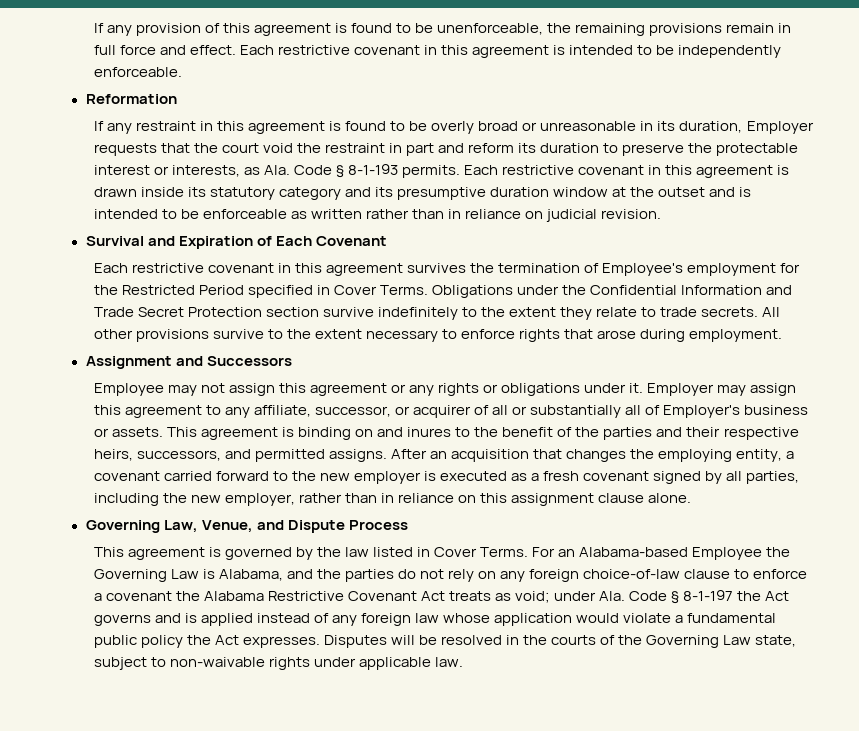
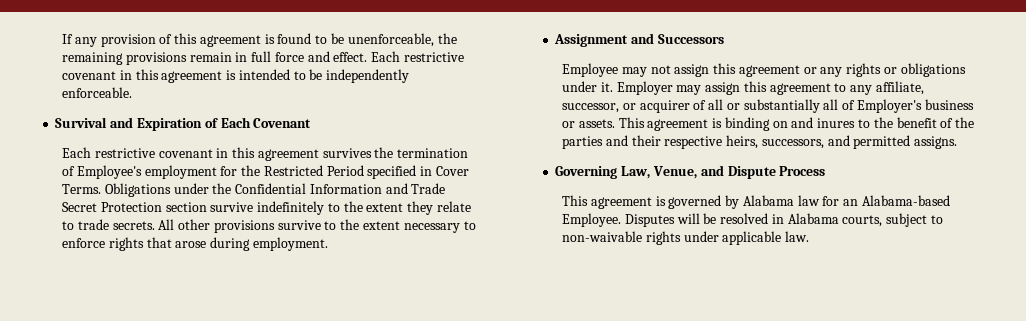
[85,94,177,104] [93,121,814,134] [93,143,799,156] [93,164,790,178] [93,187,752,200] [93,209,662,222] // Reformation // If any restraint in this agreement is found to be overly broad or unreasonable in its duration, Employer requests that the court void the restraint in part and reform its duration to preserve the protectable interest or interests, as Ala. Code § 8-1-193 permits. Each restrictive covenant in this agreement is drawn inside its statutory category and its presumptive duration window at the outset and is intended to be enforceable as written rather than in reliance on judicial revision. -> (133, 92) none
[390,449,795,462] [93,471,800,484] [93,493,692,506] After an acquisition that changes the employing entity, a covenant carried forward to the new employer is executed as a fresh covenant signed by all parties, including the new employer, rather than in reliance on this assignment clause alone. -> (958, 142) none
[316,547,791,560] [93,569,808,582] [93,590,790,604] [93,613,777,626] [93,635,320,648] the law listed in Cover Terms. For an Alabama-based Employee the Governing Law is Alabama, and the parties do not rely on any foreign choice-of-law clause to enforce a covenant the Alabama Restrictive Covenant Act treats as void; under Ala. Code § 8-1-197 the Act governs and is applied instead of any foreign law whose application would violate a fundamental public policy the Act expresses. -> [742,195,951,206] [562,213,622,227] Alabama law for an Alabama-based Employee.
[523,635,797,648] the courts of the Governing Law state, -> [787,213,883,227] Alabama courts,

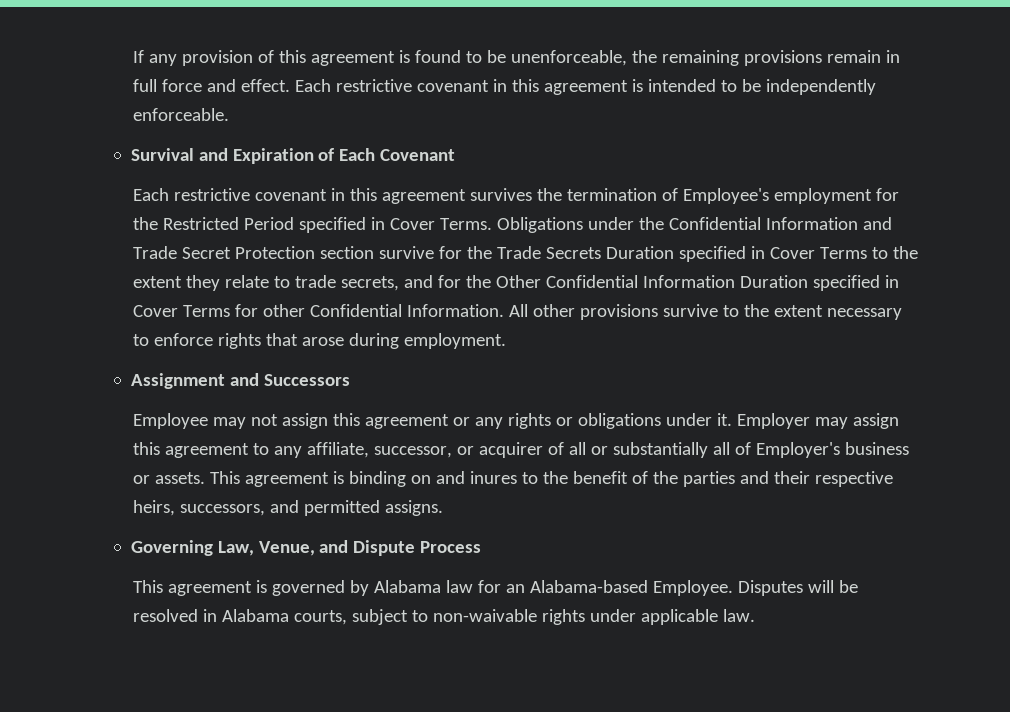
[257,201,325,215] indefinitely -> [439,246,868,262] for the Trade Secrets Duration specified in Cover Terms
[112,221,155,230] secrets. -> [341,275,900,291] [133,304,505,317] secrets, and for the Other Confidential Information Duration specified in Cover Terms for other Confidential Information.

